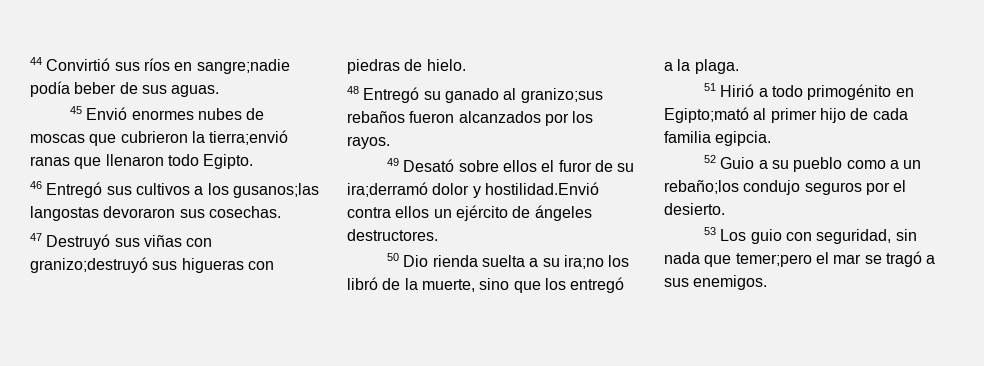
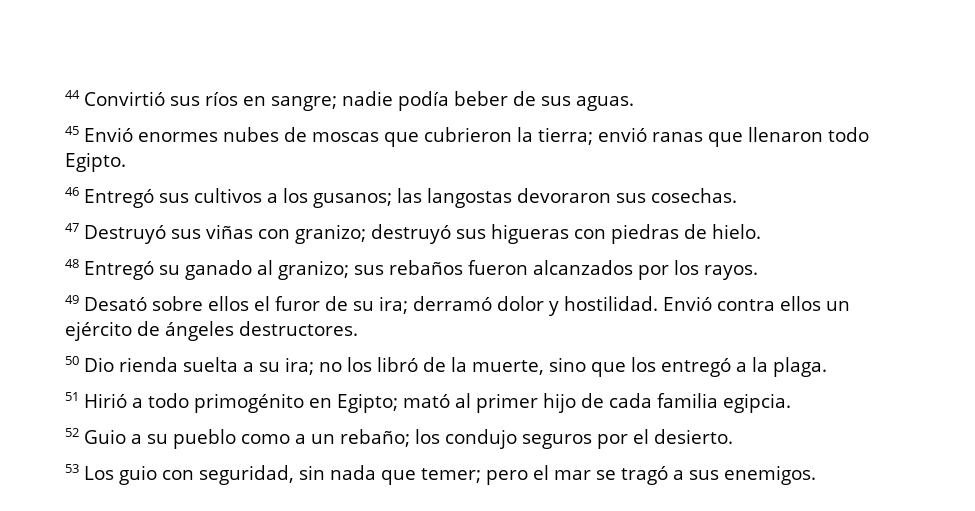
[196,59,290,74] sangre;nadie -> [271,91,393,111] sangre; nadie
[209,130,289,145] tierra;envió -> [538,127,647,145] tierra; envió
[232,183,319,198] gusanos;las -> [313,188,422,208] gusanos; las
[30,257,148,273] granizo;destruyó -> [295,224,451,244] granizo; destruyó
[520,88,603,103] granizo;sus -> [278,260,384,280] granizo; sus
[347,182,599,198] ira;derramó dolor y hostilidad.Envió -> [379,296,712,316] ira; derramó dolor y hostilidad. Envió
[564,255,605,269] ira;no -> [285,357,342,375] ira; no
[664,107,749,123] Egipto;mató -> [337,393,450,413] Egipto; mató
[664,180,739,194] rebaño;los -> [340,429,440,447] rebaño; los
[735,253,812,267] temer;pero -> [421,468,528,485] temer; pero

